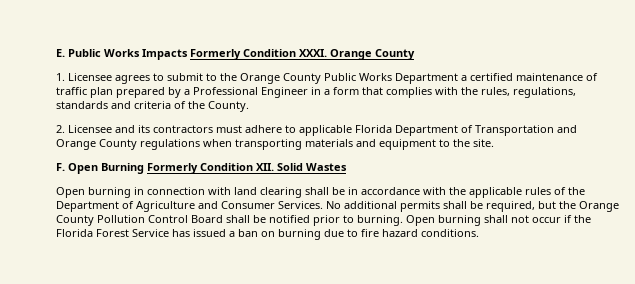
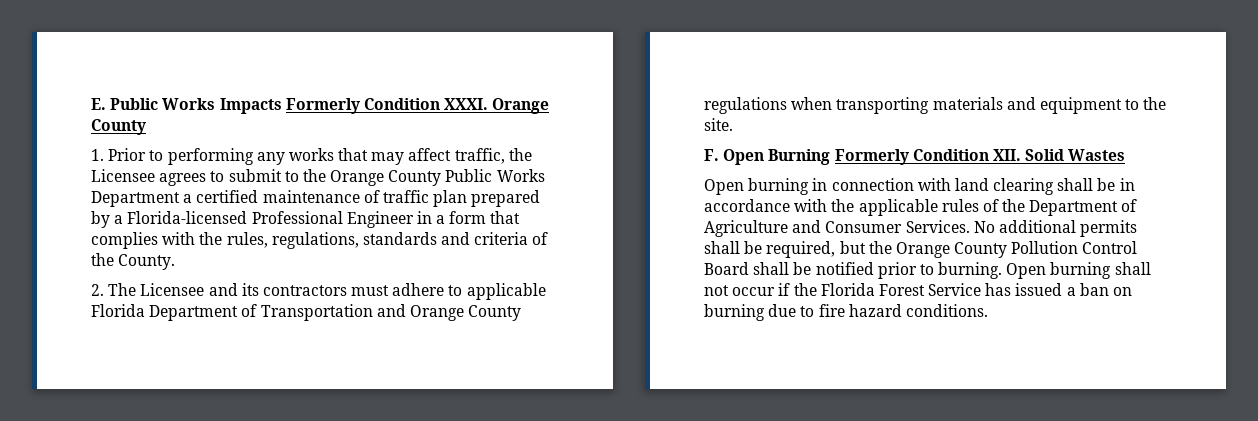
(65, 77) none -> [108,148,532,165] Prior to performing any works that may affect traffic, the
(190, 92) none -> [127,211,248,224] Florida-licensed
(65, 129) none -> [108,283,137,296] The

